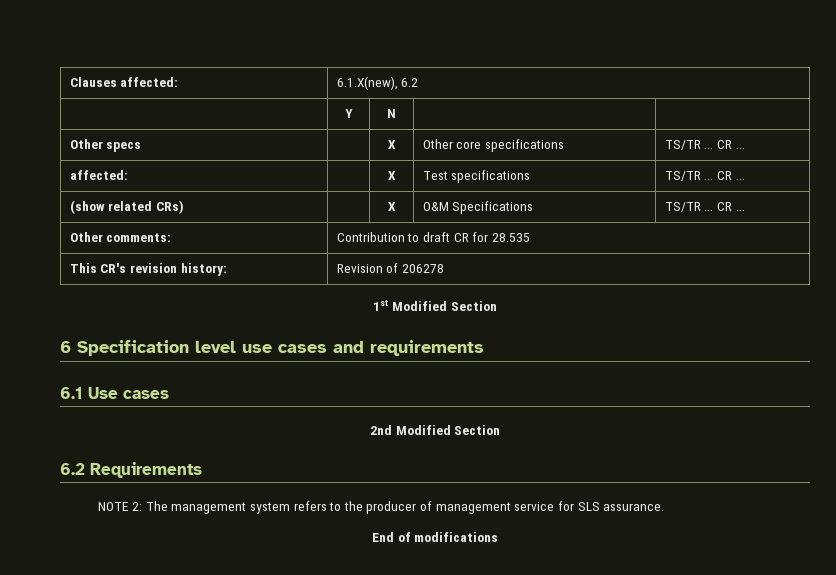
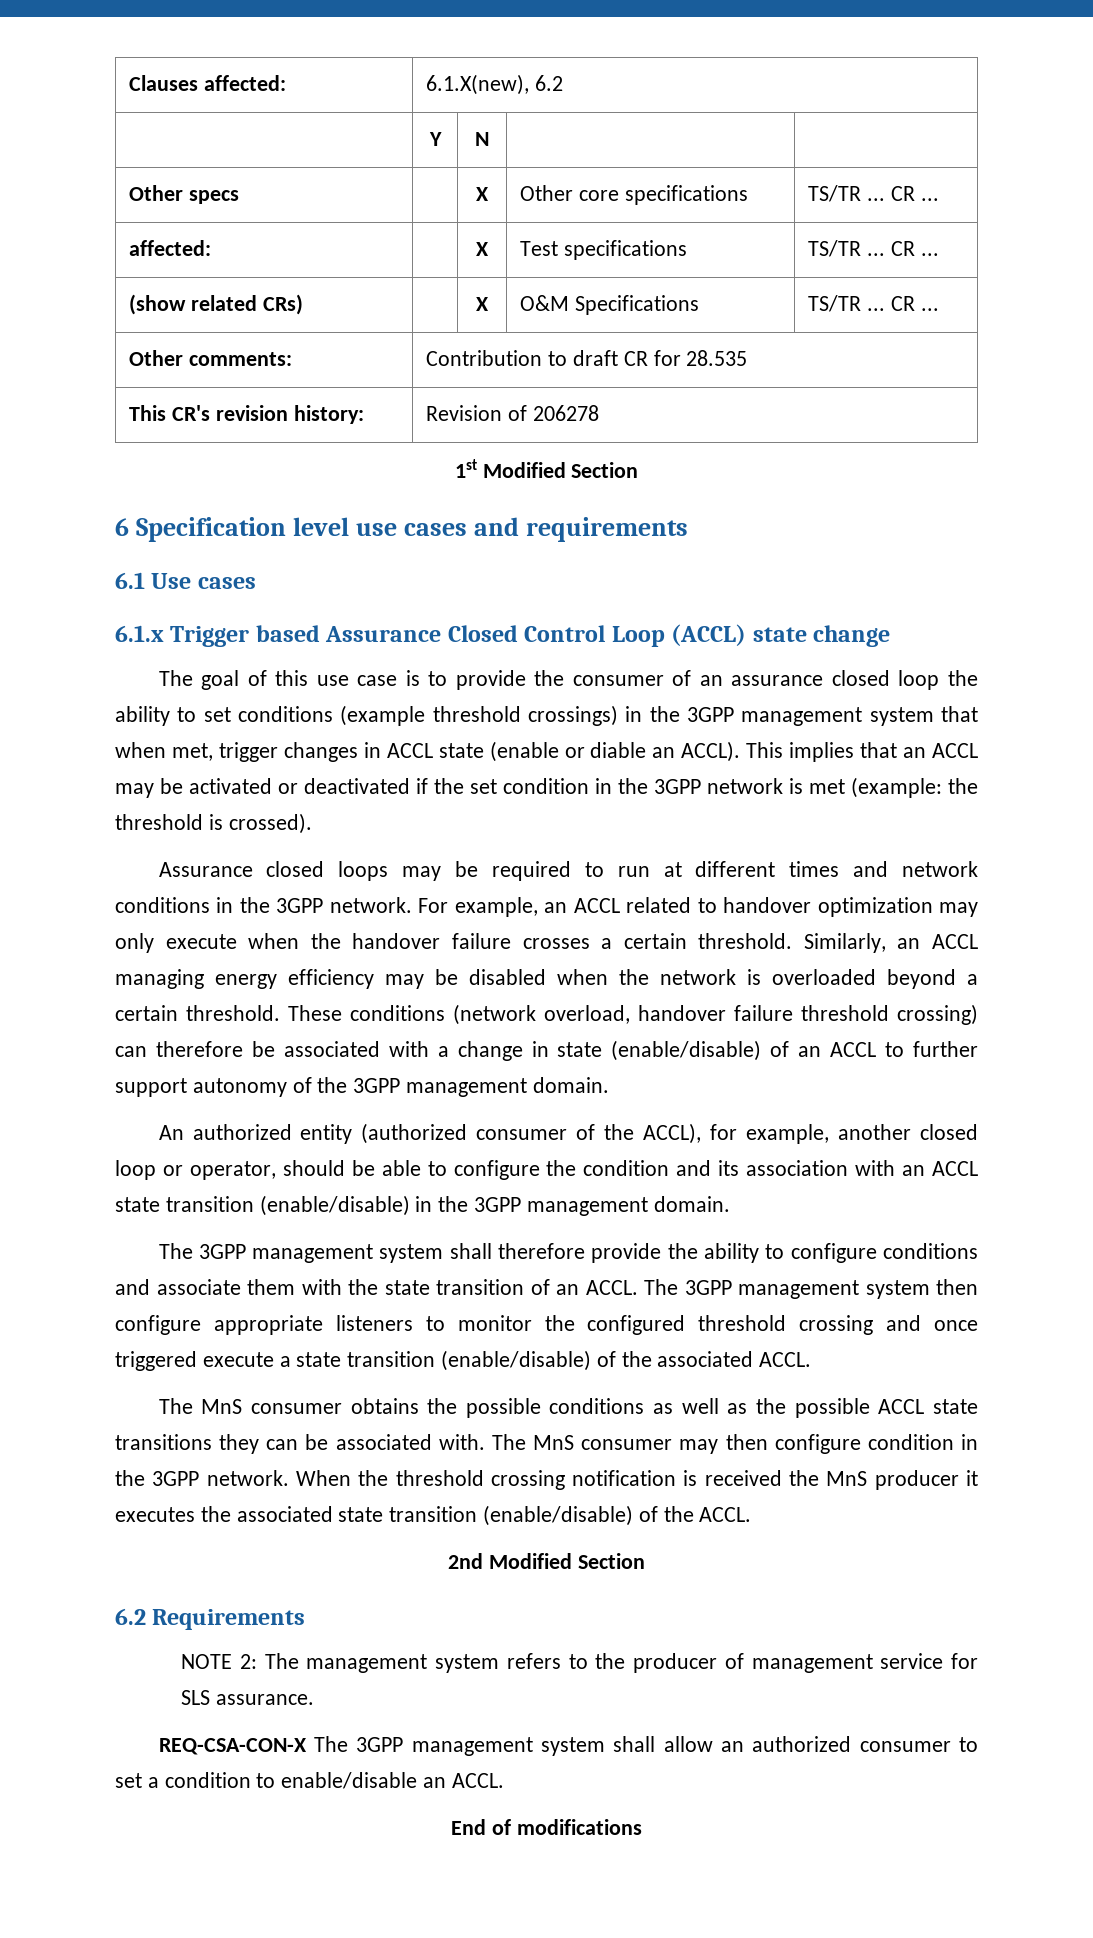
(169, 394) none -> [115,624,891,647] [158,670,979,690] [115,705,979,726] [115,741,978,762] [115,777,978,798] [115,813,312,834] [158,861,978,881] [115,897,978,917] [115,933,978,953] [115,969,978,989] [115,1004,978,1025] [115,1040,979,1061] [115,1077,609,1097] [158,1123,978,1144] [115,1160,978,1180] [115,1195,730,1216] [158,1243,978,1263] [115,1279,978,1299] [115,1315,978,1335] [115,1350,812,1371] [158,1398,978,1418] [115,1434,979,1454] [115,1470,978,1490] [115,1505,752,1526] // 6.1.x Trigger based Assurance Closed Control Loop (ACCL) state change // The goal of this use case is to provide the consumer of an assurance closed loop the ability to set conditions (example threshold crossings) in the 3GPP management system that when met, trigger changes in ACCL state (enable or diable an ACCL). This implies that an ACCL may be activated or deactivated if the set condition in the 3GPP network is met (example: the threshold is crossed). // Assurance closed loops may be required to run at different times and network conditions in the 3GPP network. For example, an ACCL related to handover optimization may only execute when the handover failure crosses a certain threshold. Similarly, an ACCL managing energy efficiency may be disabled when the network is overloaded beyond a certain threshold. These conditions (network overload, handover failure threshold crossing) can therefore be associated with a change in state (enable/disable) of an ACCL to further support autonomy of the 3GPP management domain. // An authorized entity (authorized consumer of the ACCL), for example, another closed loop or operator, should be able to configure the condition and its association with an ACCL state transition (enable/disable) in the 3GPP management domain. // The 3GPP management system shall therefore provide the ability to configure conditions and associate them with the state transition of an ACCL. The 3GPP management system then configure appropriate listeners to monitor the configured threshold crossing and once triggered execute a state transition (enable/disable) of the associated ACCL. // The MnS consumer obtains the possible conditions as well as the possible ACCL state transitions they can be associated with. The MnS consumer may then configure condition in the 3GPP network. When the threshold crossing notification is received the MnS producer it executes the associated state transition (enable/disable) of the ACCL.
(665, 507) none -> [158,1736,978,1756] [115,1772,504,1789] // REQ-CSA-CON-X The 3GPP management system shall allow an authorized consumer to set a condition to enable/disable an ACCL.

